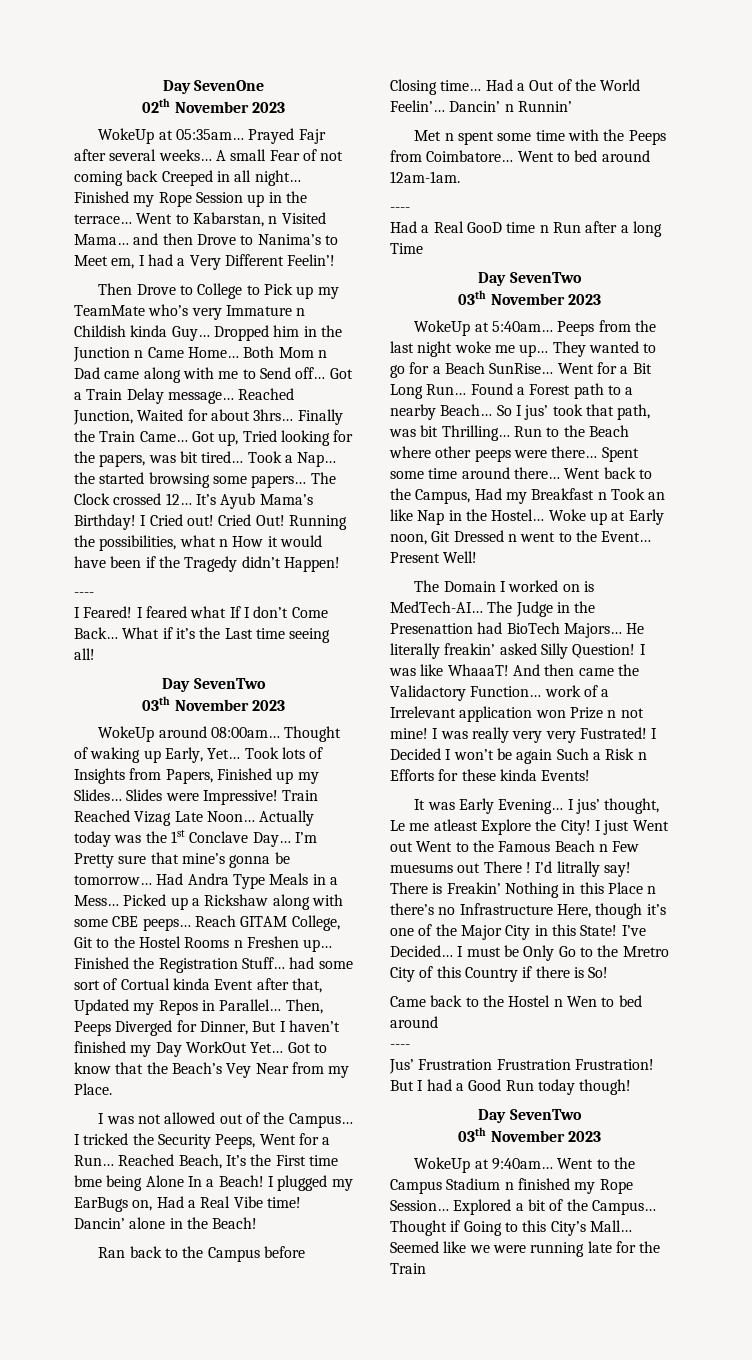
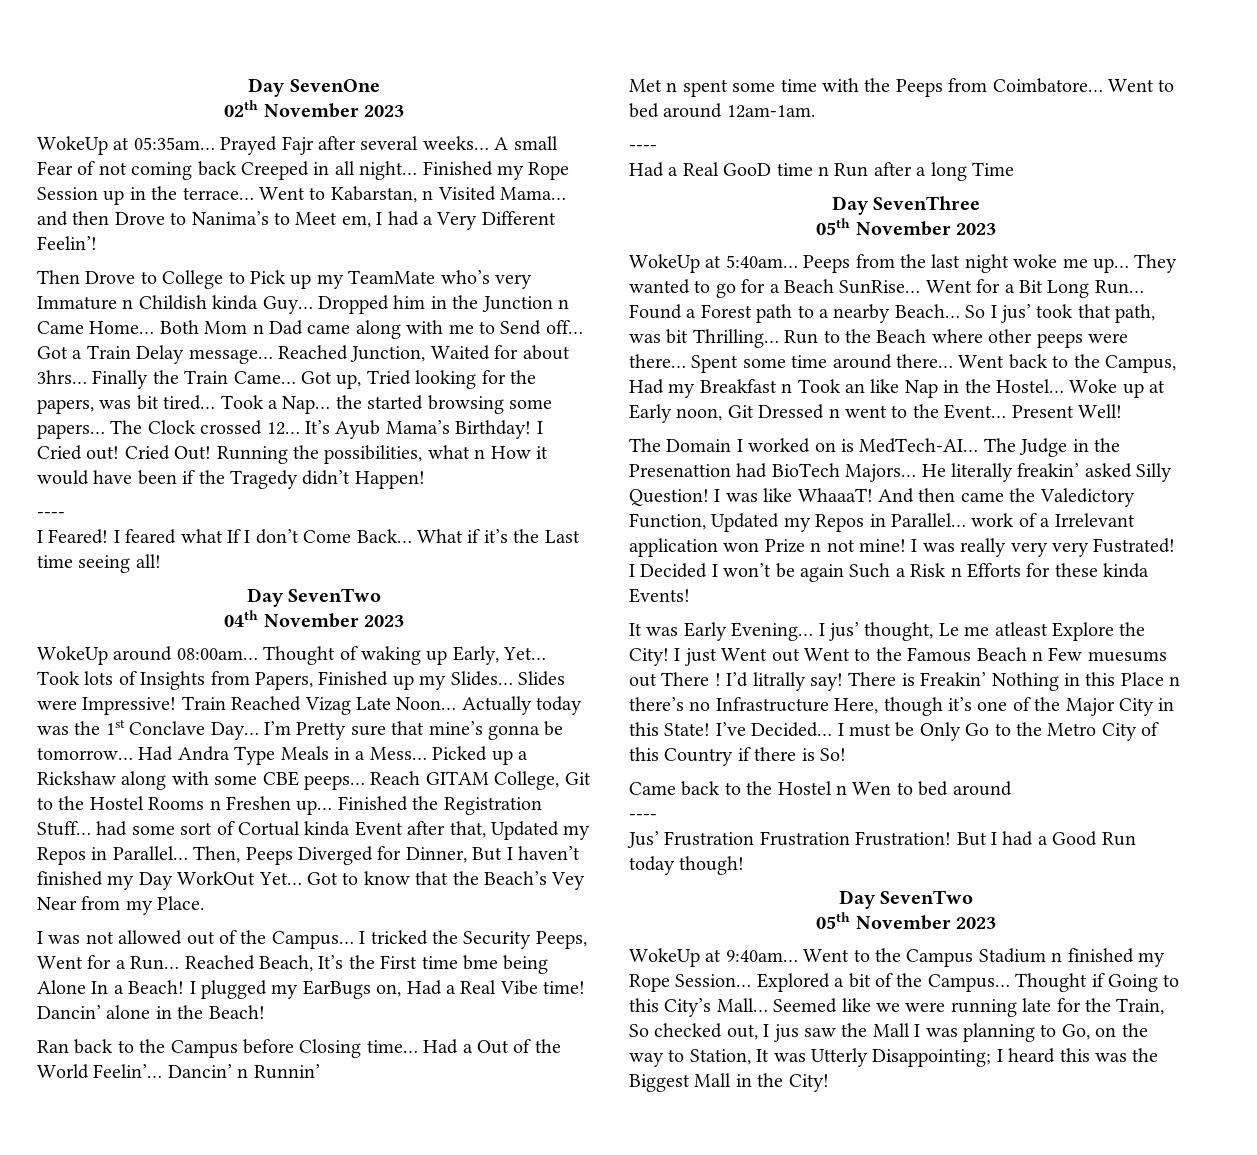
[142,696,171,711] 03th -> [224,610,259,627] 04th
[509,272,582,283] [458,290,487,305] SevenTwo // 03th -> [873,196,981,210] [816,218,851,235] SevenThree // 05th
[390,685,542,701] Validactory Function… -> [1039,488,1135,507] [629,513,966,532] Valedictory Function, Updated my Repos in Parallel…
[622,946,669,957] Mretro -> [1047,723,1097,736] Metro
[458,1127,487,1142] 03th -> [816,912,851,929] 05th
[390,1263,426,1274] Train -> [1116,998,1165,1015] [629,1023,1148,1042] [629,1048,1159,1067] [629,1073,829,1092] Train, So checked out, I jus saw the Mall I was planning to Go, on the way to Station, It was Utterly Disappointing; I heard this was the Biggest Mall in the City!

